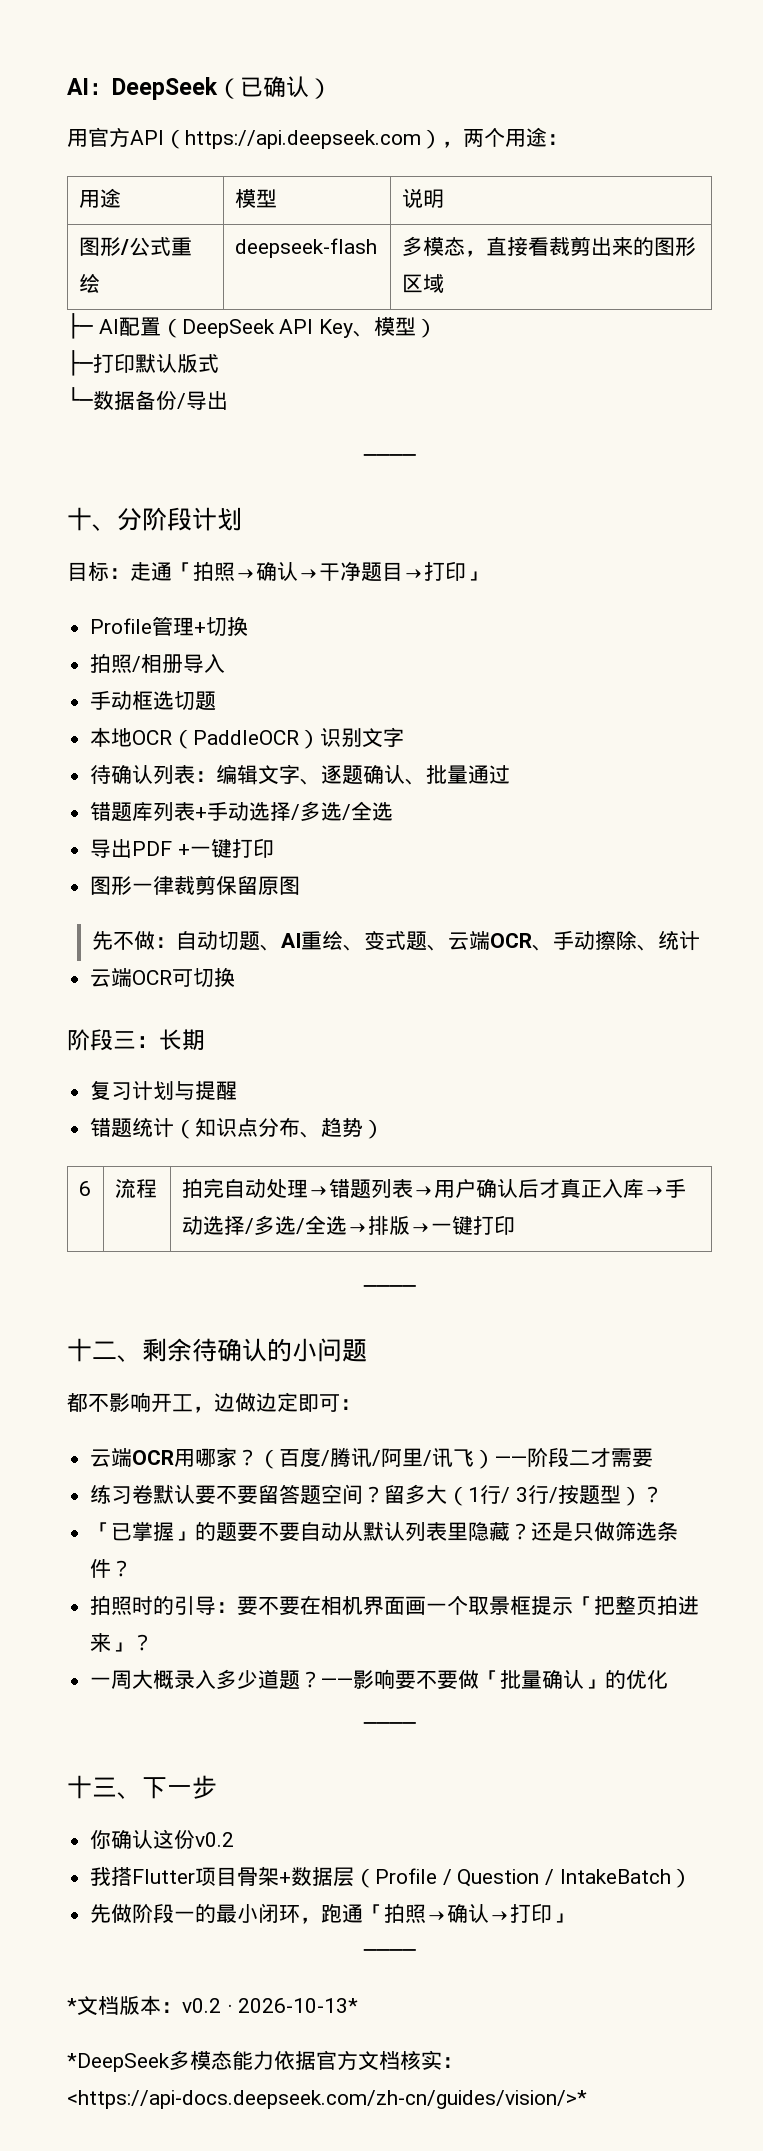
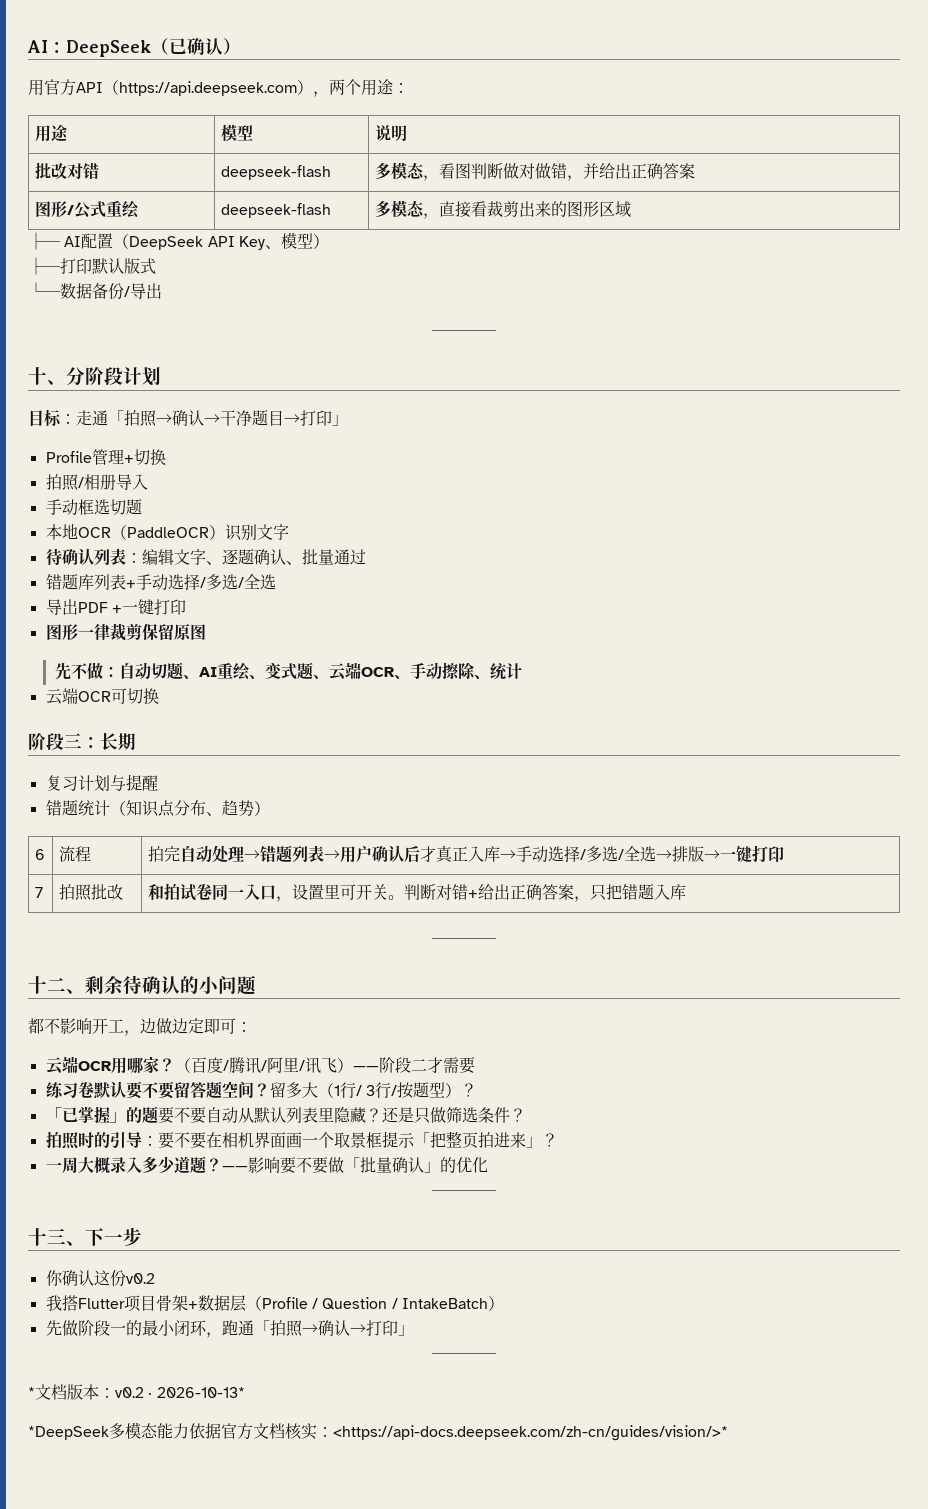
(444, 198) none -> [34,162,99,180] [220,165,331,180] [374,162,695,181] // 批改对错 | deepseek-flash | 多模态，看图判断做对做错，并给出正确答案
(515, 1225) none -> [34,887,43,898] [58,884,123,901] [147,883,686,902] // 7 | 拍照批改 | 和拍试卷同一入口，设置里可开关。判断对错+给出正确答案，只把错题入库

